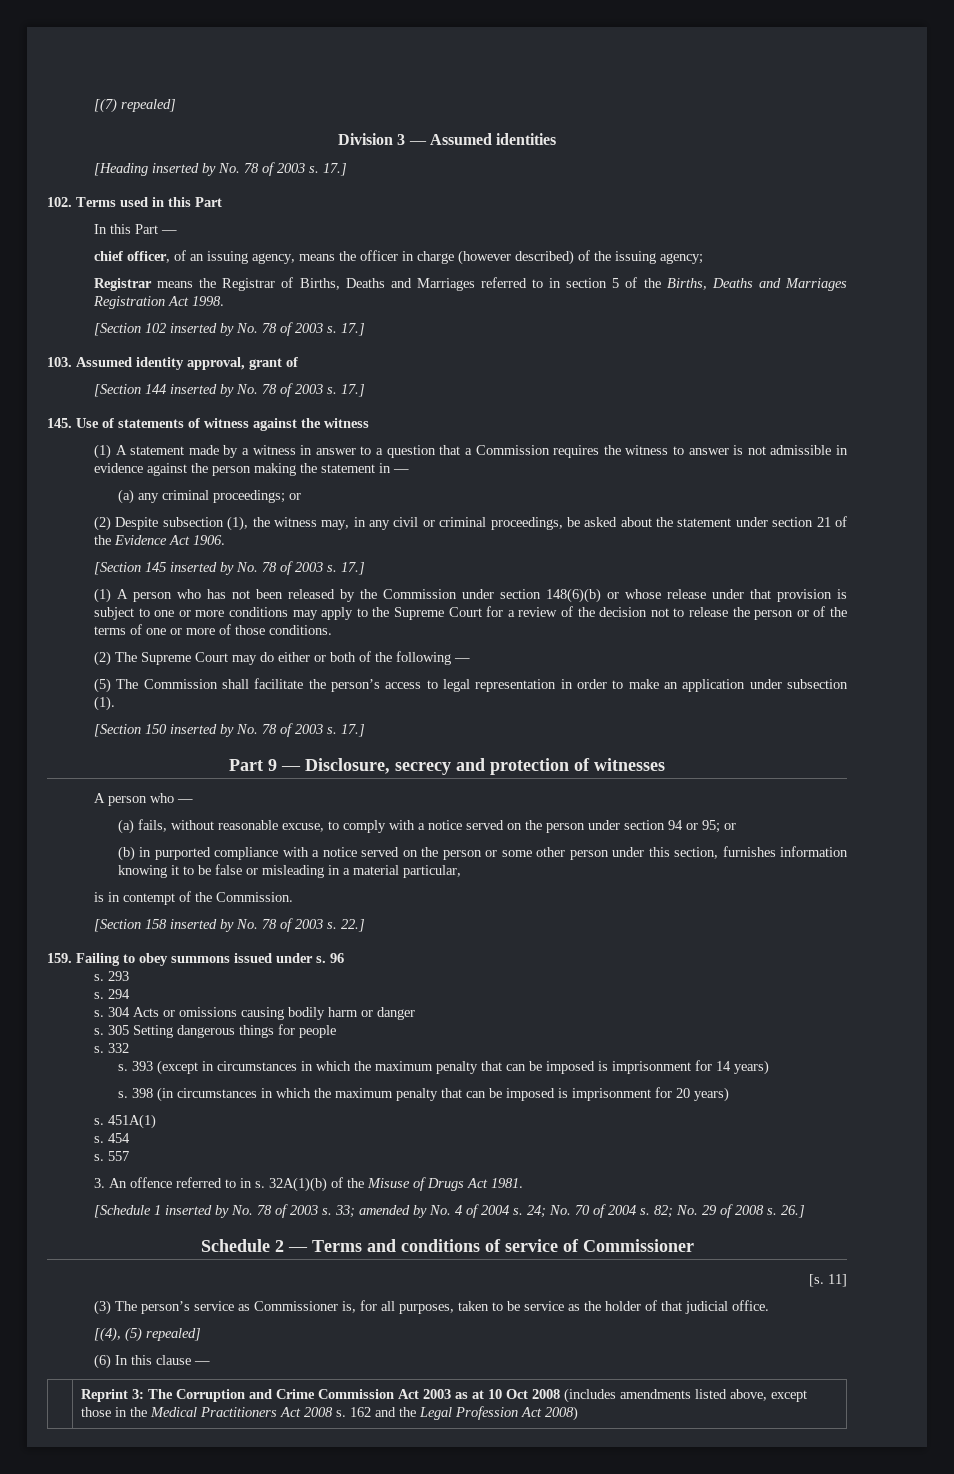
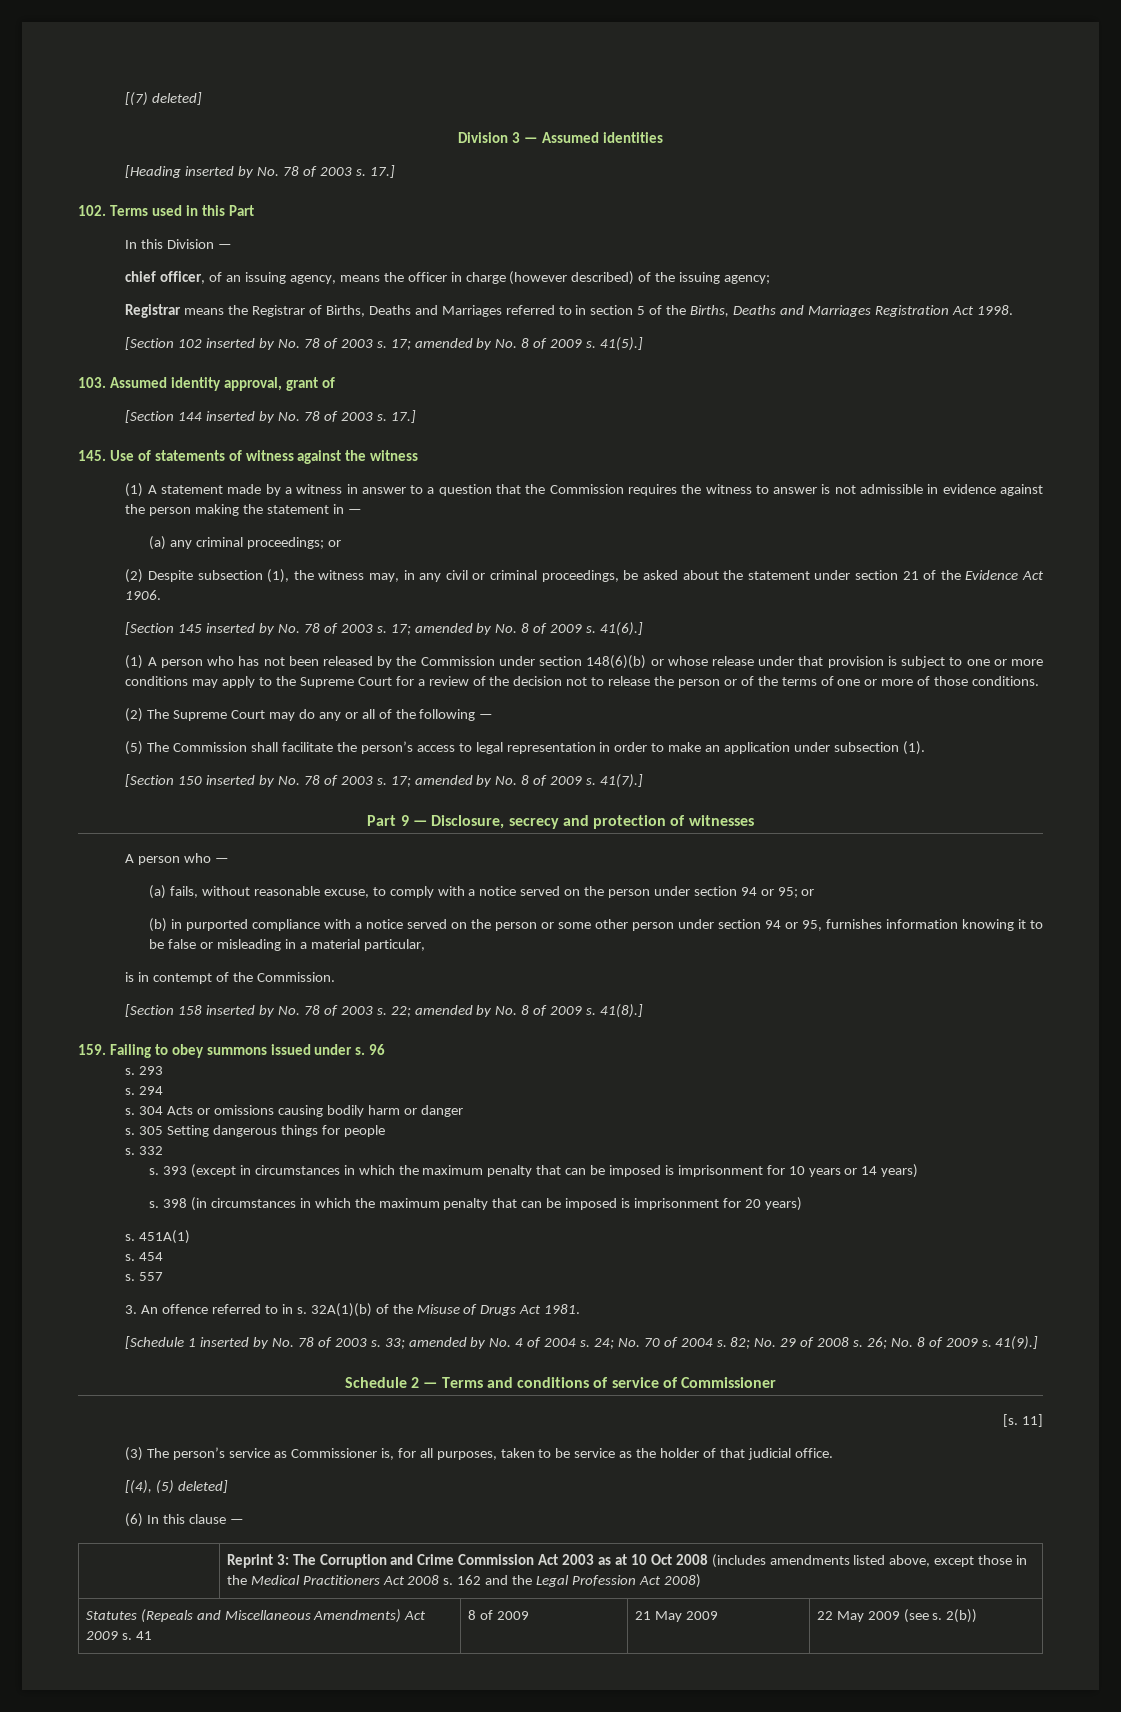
[120,99,176,112] repealed] -> [152,92,203,105] deleted]
[134,224,158,234] Part -> [167,239,215,249] Division
[340,323,365,336] 17.] -> [390,337,643,351] 17; amended by No. 8 of 2009 s. 41(5).]
[464,448,472,455] a -> [525,484,546,494] the
[340,562,365,575] 17.] -> [390,622,643,636] 17; amended by No. 8 of 2009 s. 41(6).]
[277,652,356,662] either or both -> [318,709,375,721] any or all
[340,724,365,737] 17.] -> [390,774,643,788] 17; amended by No. 8 of 2009 s. 41(7).]
[648,847,718,859] this section, -> [718,919,823,931] section 94 or 95,
[340,919,365,932] 22.] -> [390,1004,643,1018] 22; amended by No. 8 of 2009 s. 41(8).]
(712, 1065) none -> [788,1166,858,1177] 10 years or
[780,1205,805,1218] 26.] -> [866,1336,1039,1350] 26; No. 8 of 2009 s. 41(9).]
[145,1328,201,1341] repealed] -> [178,1480,229,1493] deleted]
(579, 1413) none -> [85,1609,427,1623] [85,1631,152,1640] [467,1610,529,1620] [634,1611,718,1622] [816,1609,978,1623] // Statutes (Repeals and Miscellaneous Amendments) Act 2009 s. 41 | 8 of 2009 | 21 May 2009 | 22 May 2009 (see s. 2(b))

